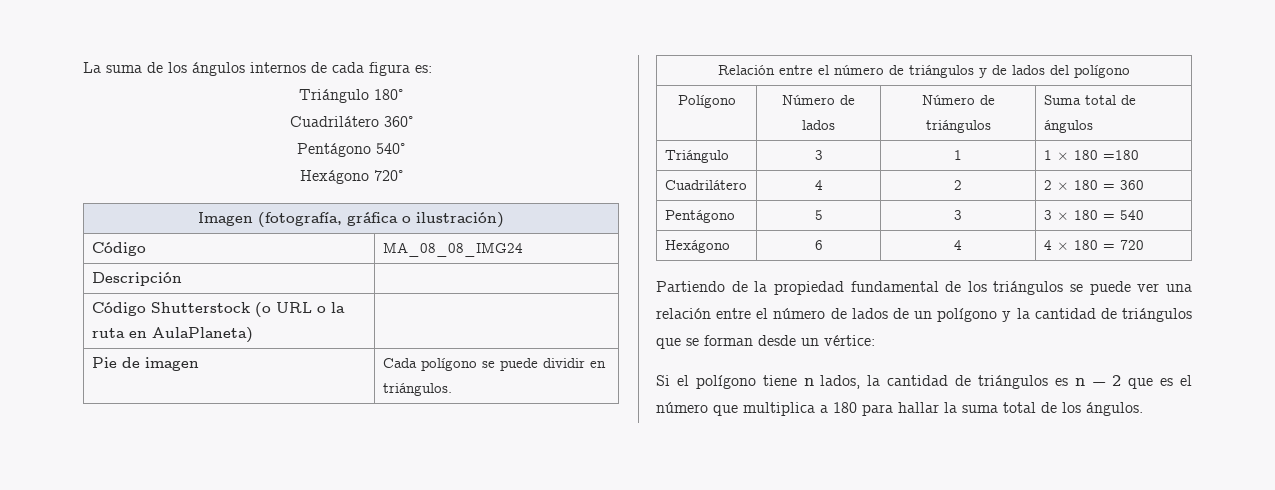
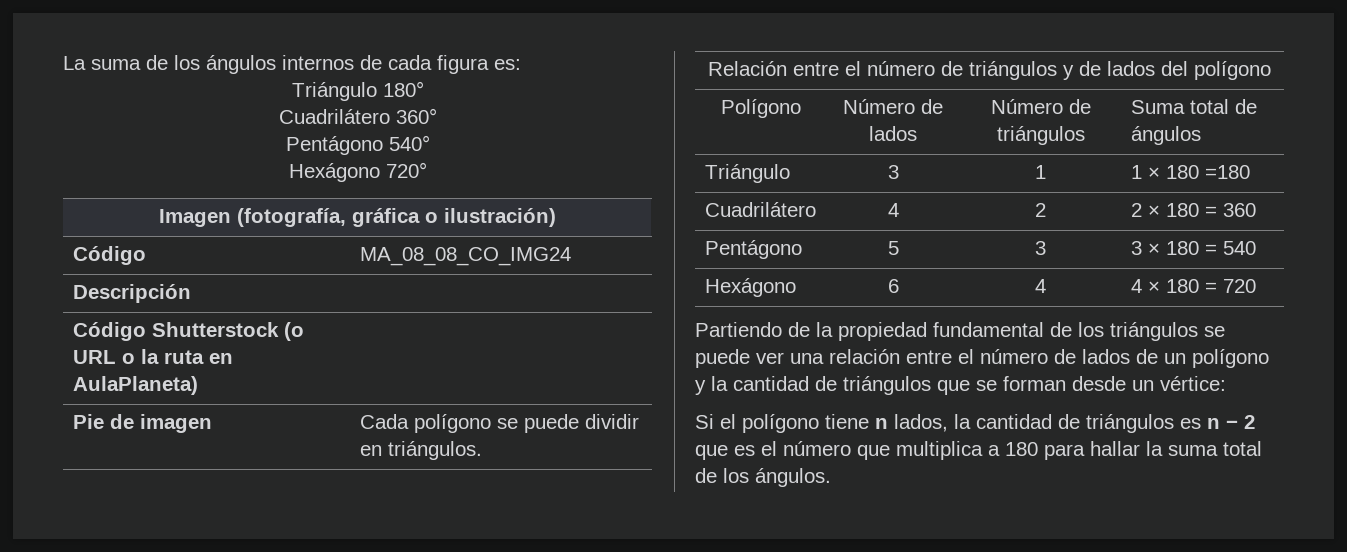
[382,242,523,257] MA_08_08_IMG24 -> [359,247,571,266] MA_08_08_CO_IMG24

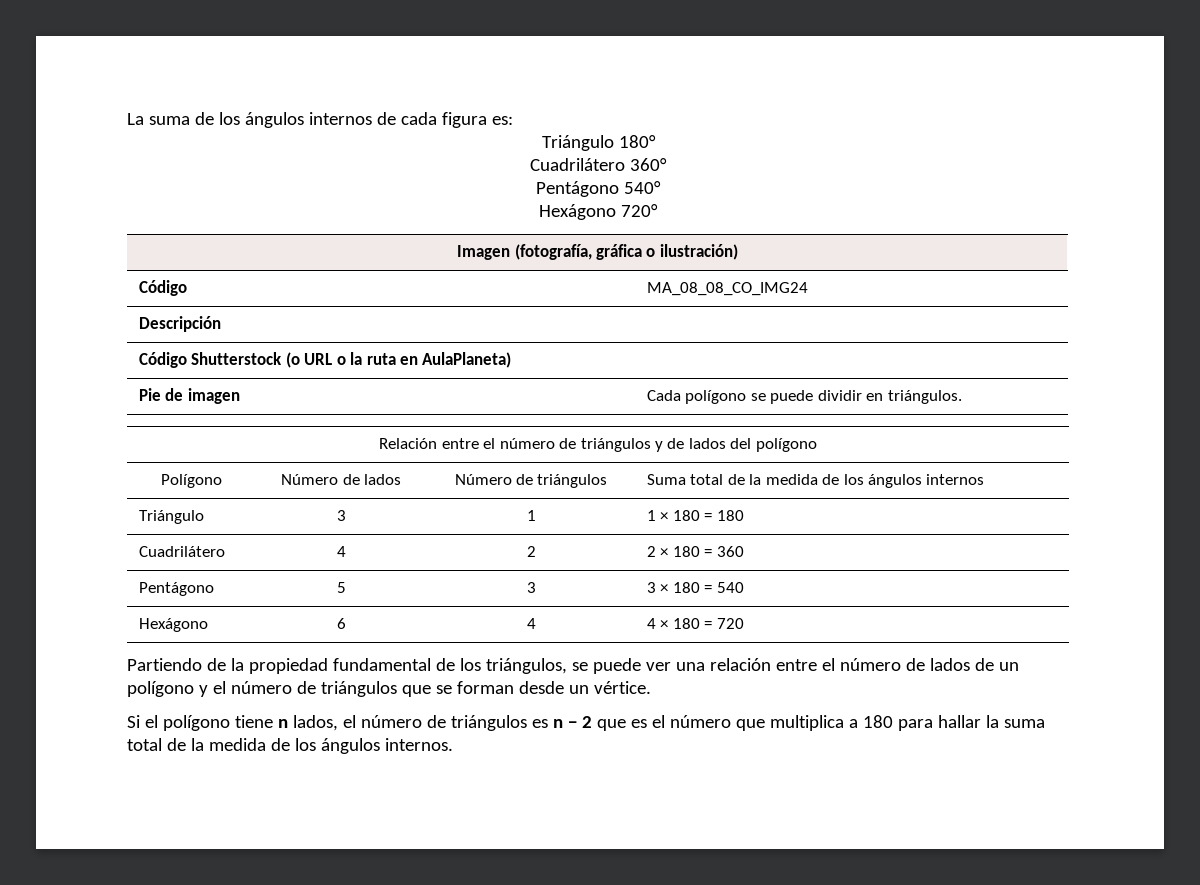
[1130,126,1201,145] ángulos -> [749,474,985,488] la medida de los ángulos internos
[1204,165,1250,179] =180 -> [704,510,744,521] = 180
[1110,322,1198,341] triángulos -> [485,658,567,674] triángulos,
[711,376,809,391] la cantidad -> [212,681,292,694] el número
[1160,376,1226,391] vértice: -> [593,681,651,694] vértice.
[954,414,1052,429] la cantidad -> [342,715,422,728] el número
[723,468,831,487] los ángulos. -> [190,738,453,754] la medida de los ángulos internos.

